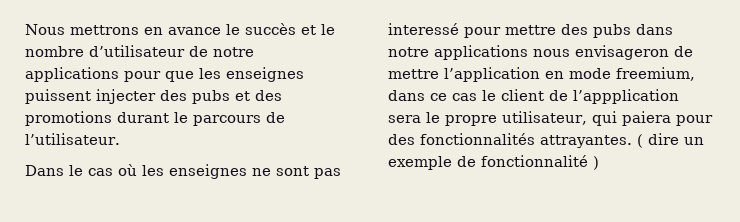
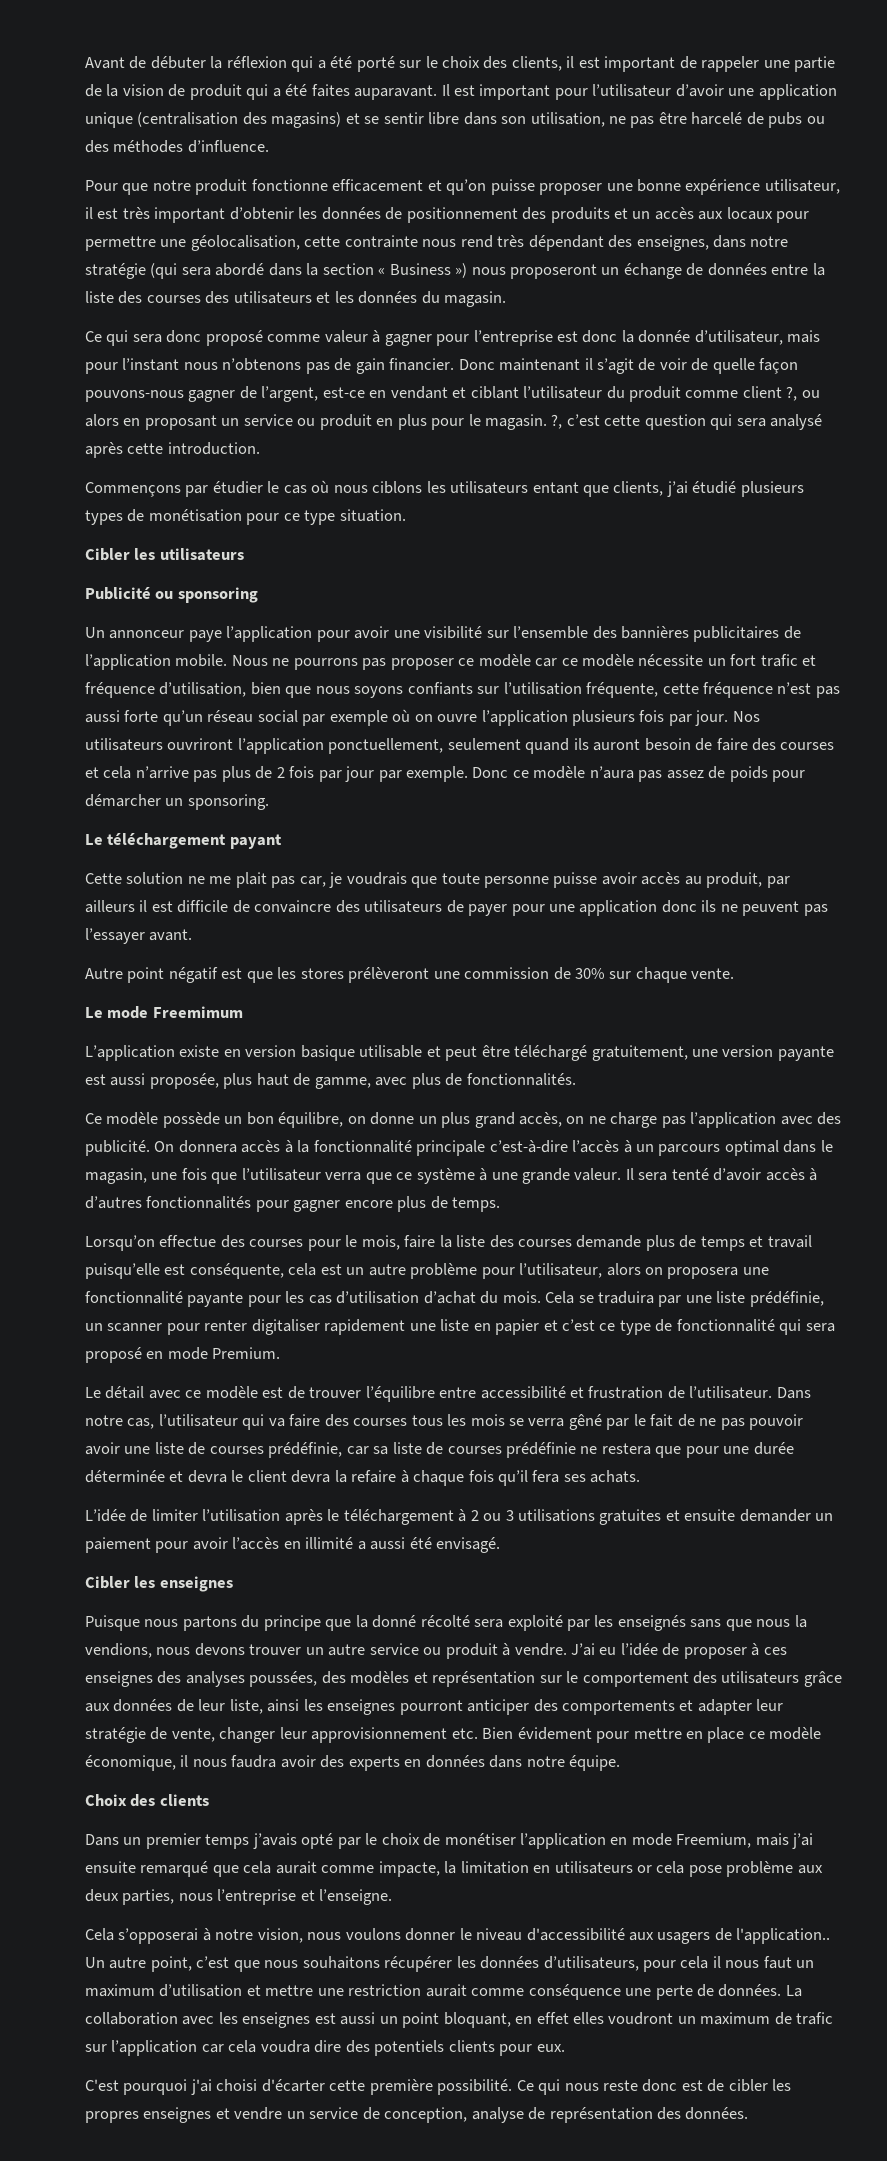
[25,23,335,35] [25,45,254,57] [25,67,304,82] [25,89,282,104] [25,111,285,126] [25,133,120,145] [25,164,341,179] [388,23,673,38] [388,45,693,60] [388,67,695,82] [388,89,679,104] [388,111,713,126] [388,133,704,148] [388,155,599,170] Nous mettrons en avance le succès et le nombre d’utilisateur de notre applications pour que les enseignes puissent injecter des pubs et des promotions durant le parcours de l’utilisateur. // Dans le cas où les enseignes ne sont pas interessé pour mettre des pubs dans notre applications nous envisageron de mettre l’application en mode freemium, dans ce cas le client de l’appplication sera le propre utilisateur, qui paiera pour des fonctionnalités attrayantes. ( dire un exemple de fonctionnalité ) -> [85,56,836,72] [85,84,837,100] [85,112,825,128] [85,140,269,153] [85,179,840,195] [85,207,810,223] [85,235,789,251] [85,263,825,279] [85,291,507,307] [85,330,821,346] [85,358,799,374] [85,386,820,402] [85,414,823,430] [85,442,260,458] [85,480,804,497] [85,509,406,525] [85,548,244,561] [85,587,258,603] [85,626,801,642] [85,654,817,670] [85,682,840,698] [85,709,760,726] [85,738,835,754] [85,766,806,782] [85,794,269,810] [85,833,282,849] [85,872,790,888] [85,900,828,916] [85,928,193,944] [85,967,735,983] [85,1006,243,1019] [85,1045,834,1061] [85,1073,576,1089] [85,1112,842,1128] [85,1140,833,1156] [85,1168,818,1184] [85,1196,501,1212] [85,1235,812,1251] [85,1263,769,1279] [85,1291,824,1307] [85,1319,835,1335] [85,1347,281,1363] [85,1386,811,1402] [85,1414,804,1430] [85,1442,794,1458] [85,1470,641,1486] [85,1509,834,1525] [85,1537,501,1553] [85,1576,233,1592] [85,1615,807,1631] [85,1643,787,1659] [85,1671,842,1687] [85,1699,784,1715] [85,1727,822,1743] [85,1755,621,1771] [85,1794,209,1807] [85,1833,814,1849] [85,1861,823,1877] [85,1889,393,1905] [85,1928,831,1944] [85,1956,815,1972] [85,1984,802,2000] [85,2012,834,2028] [85,2040,565,2056] [85,2079,792,2095] [85,2107,749,2123] Avant de débuter la réflexion qui a été porté sur le choix des clients, il est important de rappeler une partie de la vision de produit qui a été faites auparavant. Il est important pour l’utilisateur d’avoir une application unique (centralisation des magasins) et se sentir libre dans son utilisation, ne pas être harcelé de pubs ou des méthodes d’influence. // Pour que notre produit fonctionne efficacement et qu’on puisse proposer une bonne expérience utilisateur, il est très important d’obtenir les données de positionnement des produits et un accès aux locaux pour permettre une géolocalisation, cette contrainte nous rend très dépendant des enseignes, dans notre stratégie (qui sera abordé dans la section « Business ») nous proposeront un échange de données entre la liste des courses des utilisateurs et les données du magasin. // Ce qui sera donc proposé comme valeur à gagner pour l’entreprise est donc la donnée d’utilisateur, mais pour l’instant nous n’obtenons pas de gain financier. Donc maintenant il s’agit de voir de quelle façon pouvons-nous gagner de l’argent, est-ce en vendant et ciblant l’utilisateur du produit comme client ?, ou alors en proposant un service ou produit en plus pour le magasin. ?, c’est cette question qui sera analysé après cette introduction. // Commençons par étudier le cas où nous ciblons les utilisateurs entant que clients, j’ai étudié plusieurs types de monétisation pour ce type situation. // Cibler les utilisateurs // Publicité ou sponsoring // Un annonceur paye l’application pour avoir une visibilité sur l’ensemble des bannières publicitaires de l’application mobile. Nous ne pourrons pas proposer ce modèle car ce modèle nécessite un fort trafic et fréquence d’utilisation, bien que nous soyons confiants sur l’utilisation fréquente, cette fréquence n’est pas aussi forte qu’un réseau social par exemple où on ouvre l’application plusieurs fois par jour. Nos utilisateurs ouvriront l’application ponctuellement, seulement quand ils auront besoin de faire des courses et cela n’arrive pas plus de 2 fois par jour par exemple. Donc ce modèle n’aura pas assez de poids pour démarcher un sponsoring. // Le téléchargement payant // Cette solution ne me plait pas car, je voudrais que toute personne puisse avoir accès au produit, par ailleurs il est difficile de convaincre des utilisateurs de payer pour une application donc ils ne peuvent pas l’essayer avant. // Autre point négatif est que les stores prélèveront une commission de 30% sur chaque vente. // Le mode Freemimum // L’application existe en version basique utilisable et peut être téléchargé gratuitement, une version payante est aussi proposée, plus haut de gamme, avec plus de fonctionnalités. // Ce modèle possède un bon équilibre, on donne un plus grand accès, on ne charge pas l’application avec des publicité. On donnera accès à la fonctionnalité principale c’est-à-dire l’accès à un parcours optimal dans le magasin, une fois que l’utilisateur verra que ce système à une grande valeur. Il sera tenté d’avoir accès à d’autres fonctionnalités pour gagner encore plus de temps. // Lorsqu’on effectue des courses pour le mois, faire la liste des courses demande plus de temps et travail puisqu’elle est conséquente, cela est un autre problème pour l’utilisateur, alors on proposera une fonctionnalité payante pour les cas d’utilisation d’achat du mois. Cela se traduira par une liste prédéfinie, un scanner pour renter digitaliser rapidement une liste en papier et c’est ce type de fonctionnalité qui sera proposé en mode Premium. // Le détail avec ce modèle est de trouver l’équilibre entre accessibilité et frustration de l’utilisateur. Dans notre cas, l’utilisateur qui va faire des courses tous les mois se verra gêné par le fait de ne pas pouvoir avoir une liste de courses prédéfinie, car sa liste de courses prédéfinie ne restera que pour une durée déterminée et devra le client devra la refaire à chaque fois qu’il fera ses achats. // L’idée de limiter l’utilisation après le téléchargement à 2 ou 3 utilisations gratuites et ensuite demander un paiement pour avoir l’accès en illimité a aussi été envisagé. // Cibler les enseignes // Puisque nous partons du principe que la donné récolté sera exploité par les enseignés sans que nous la vendions, nous devons trouver un autre service ou produit à vendre. J’ai eu l’idée de proposer à ces enseignes des analyses poussées, des modèles et représentation sur le comportement des utilisateurs grâce aux données de leur liste, ainsi les enseignes pourront anticiper des comportements et adapter leur stratégie de vente, changer leur approvisionnement etc. Bien évidement pour mettre en place ce modèle économique, il nous faudra avoir des experts en données dans notre équipe. // Choix des clients // Dans un premier temps j’avais opté par le choix de monétiser l’application en mode Freemium, mais j’ai ensuite remarqué que cela aurait comme impacte, la limitation en utilisateurs or cela pose problème aux deux parties, nous l’entreprise et l’enseigne. // Cela s’opposerai à notre vision, nous voulons donner le niveau d'accessibilité aux usagers de l'application.. Un autre point, c’est que nous souhaitons récupérer les données d’utilisateurs, pour cela il nous faut un maximum d’utilisation et mettre une restriction aurait comme conséquence une perte de données. La collaboration avec les enseignes est aussi un point bloquant, en effet elles voudront un maximum de trafic sur l’application car cela voudra dire des potentiels clients pour eux. // C'est pourquoi j'ai choisi d'écarter cette première possibilité. Ce qui nous reste donc est de cibler les propres enseignes et vendre un service de conception, analyse de représentation des données.

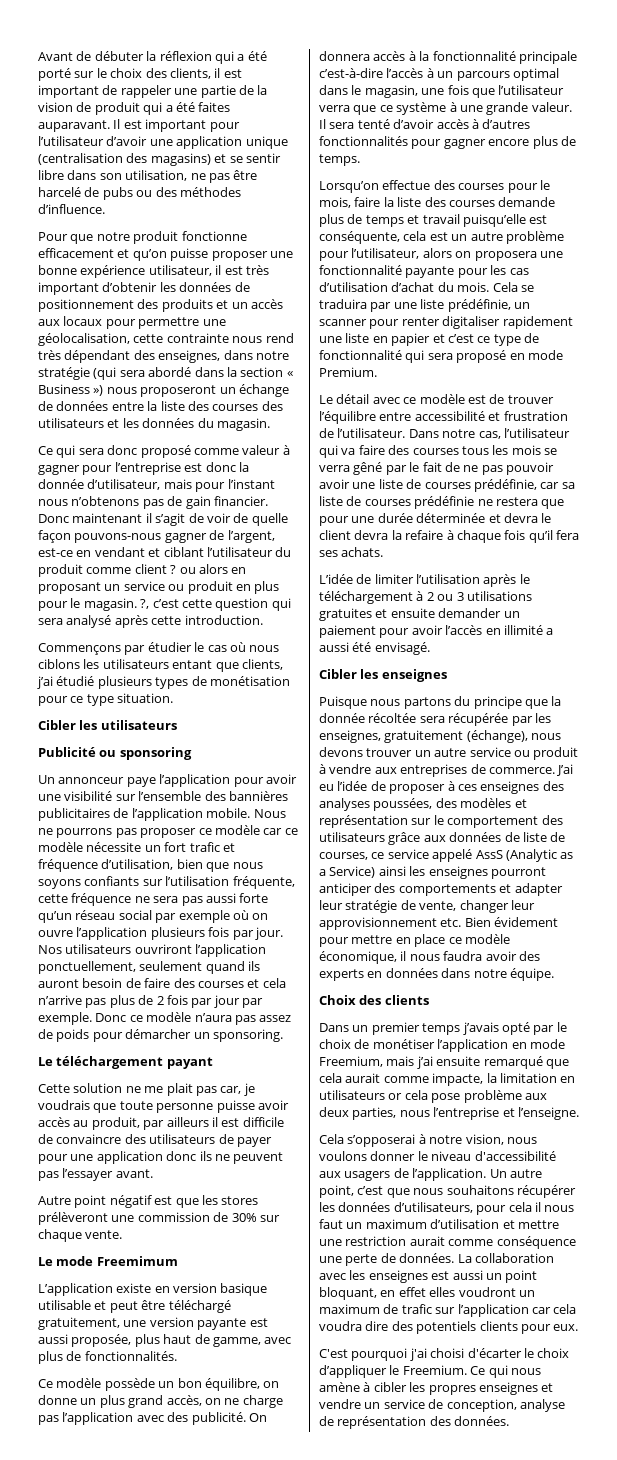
[786,386,798,401] ?, -> [170,565,177,574] ?
[777,682,812,694] n’est -> [134,896,179,903] ne sera
[372,1615,807,1631] [85,1643,152,1658] donné récolté sera exploité par les enseignés sans que nous la vendions, -> [319,713,551,726] [319,730,528,743] donnée récoltée sera récupérée par les enseignes, gratuitement (échange),
[514,1643,567,1656] vendre. -> [329,764,555,777] vendre aux entreprises de commerce.
[198,1699,263,1714] leur liste, -> [522,832,566,842] [319,849,574,862] [319,866,376,878] liste de courses, ce service appelé AssS (Analytic as a Service)
[736,1928,831,1944] l'application.. -> [412,1168,487,1181] l’application.
[329,2079,725,2095] cette première possibilité. Ce qui nous reste donc est de -> [523,1348,570,1358] [319,1365,541,1378] [319,1382,371,1392] le choix d’appliquer le Freemium. Ce qui nous amène à

